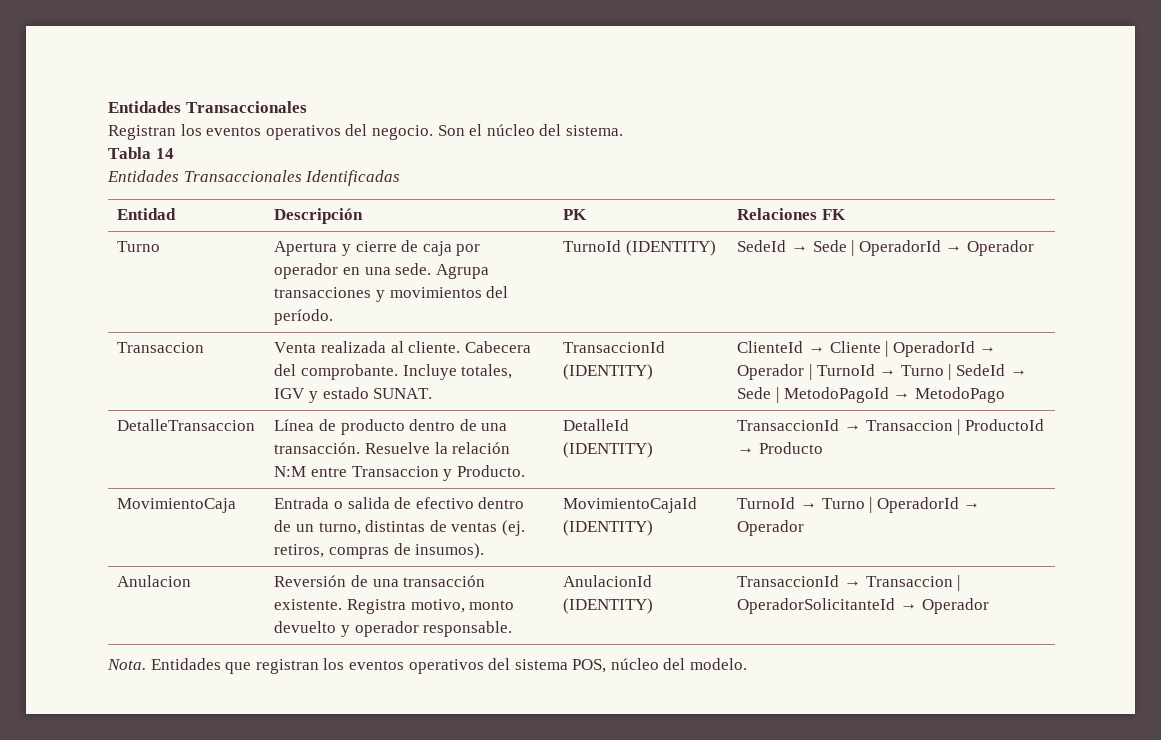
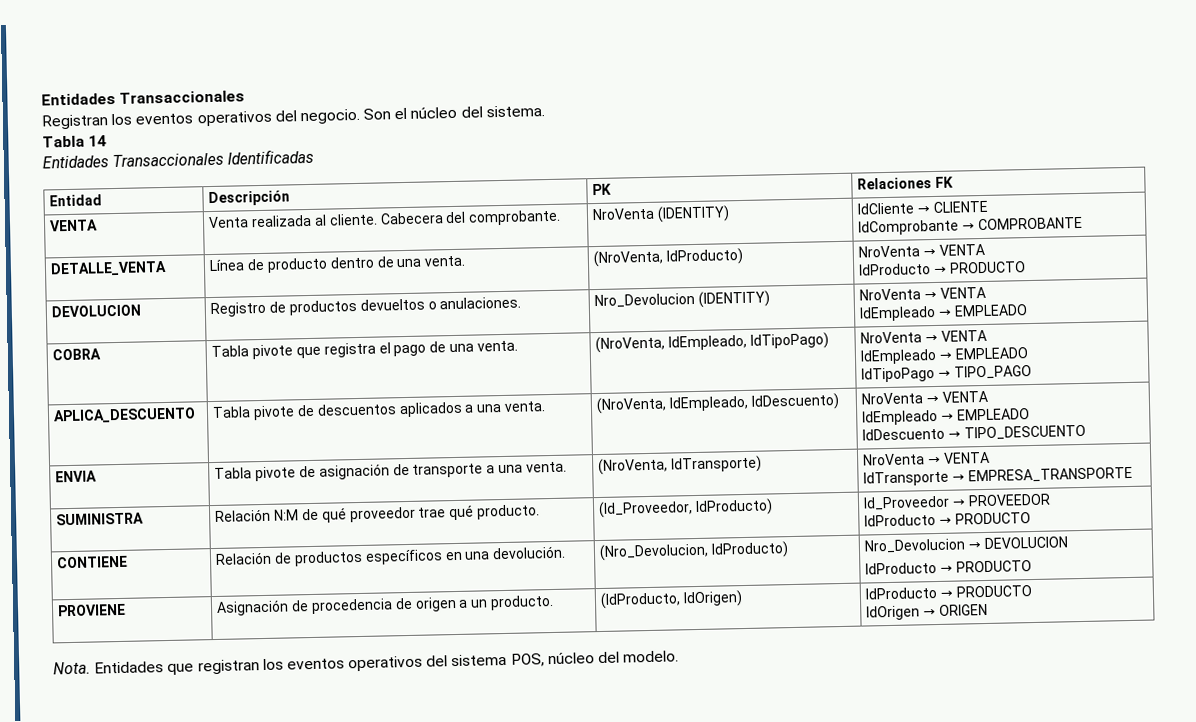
[117,241,161,252] [274,240,481,256] [274,263,489,279] [274,286,509,302] [274,309,334,325] [563,240,717,256] [737,240,1034,256] [117,342,205,353] Turno | Apertura y cierre de caja por operador en una sede. Agrupa transacciones y movimientos del período. | TurnoId (IDENTITY) | SedeId → Sede | OperadorId → Operador // Transaccion -> [49,219,99,232] VENTA
[402,364,513,380] [274,387,433,403] [563,341,666,353] [563,364,654,380] [737,341,997,357] [737,364,1027,380] [737,387,1005,403] [117,419,256,431] Incluye totales, IGV y estado SUNAT. | TransaccionId (IDENTITY) | ClienteId → Cliente | OperadorId → Operador | TurnoId → Turno | SedeId → Sede | MetodoPagoId → MetodoPago // DetalleTransaccion -> [592,205,731,223] [857,200,989,215] [858,216,1084,236] [50,260,168,277] | NroVenta (IDENTITY) | IdCliente → CLIENTE // IdComprobante → COMPROBANTE // DETALLE_VENTA
[274,442,511,454] [274,465,525,481] [563,419,630,431] [563,442,654,458] [737,419,1044,435] [737,442,824,454] [117,498,237,513] [274,497,525,509] [274,520,525,536] [274,543,485,559] [563,497,698,513] [563,520,654,536] [737,497,981,513] [737,520,805,536] [117,575,192,587] [274,575,486,587] [274,599,515,614] [274,621,513,637] [563,575,653,587] [563,598,654,614] [737,575,961,591] [737,598,989,614] transacción. Resuelve la relación N:M entre Transaccion y Producto. | DetalleId (IDENTITY) | TransaccionId → Transaccion | ProductoId → Producto // MovimientoCaja | Entrada o salida de efectivo dentro de un turno, distintas de ventas (ej. retiros, compras de insumos). | MovimientoCajaId (IDENTITY) | TurnoId → Turno | OperadorId → Operador // Anulacion | Reversión de una transacción existente. Registra motivo, monto devuelto y operador responsable. | AnulacionId (IDENTITY) | TransaccionId → Transaccion | OperadorSolicitanteId → Operador -> [424,255,466,267] [593,247,745,268] [858,243,986,258] [859,261,1027,276] [51,304,142,318] [210,296,522,318] [594,290,771,309] [859,286,987,301] [859,304,1029,322] [52,348,102,361] [211,340,518,360] [595,332,830,354] [860,329,988,344] [860,347,1030,365] [861,364,1033,383] [53,407,197,424] [212,401,546,421] [596,392,841,415] [861,390,989,405] [862,408,1031,426] [862,424,1087,441] [55,470,98,483] [214,461,567,482] [598,455,763,476] [862,451,991,466] [863,466,1134,487] [56,512,145,526] [215,504,540,523] [598,498,774,519] [863,493,1052,511] [864,512,1032,527] [56,555,129,569] [215,545,567,567] [599,541,790,561] [864,536,1069,554] [865,560,1033,575] [57,603,127,617] [216,594,554,616] [600,590,744,609] [865,585,1033,600] [866,603,989,621] venta. | (NroVenta, IdProducto) | NroVenta → VENTA // IdProducto → PRODUCTO // DEVOLUCION | Registro de productos devueltos o anulaciones. | Nro_Devolucion (IDENTITY) | NroVenta → VENTA // IdEmpleado → EMPLEADO // COBRA | Tabla pivote que registra el pago de una venta. | (NroVenta, IdEmpleado, IdTipoPago) | NroVenta → VENTA // IdEmpleado → EMPLEADO // IdTipoPago → TIPO_PAGO // APLICA_DESCUENTO | Tabla pivote de descuentos aplicados a una venta. | (NroVenta, IdEmpleado, IdDescuento) | NroVenta → VENTA // IdEmpleado → EMPLEADO // IdDescuento → TIPO_DESCUENTO // ENVIA | Tabla pivote de asignación de transporte a una venta. | (NroVenta, IdTransporte) | NroVenta → VENTA // IdTransporte → EMPRESA_TRANSPORTE // SUMINISTRA | Relación N:M de qué proveedor trae qué producto. | (Id_Proveedor, IdProducto) | Id_Proveedor → PROVEEDOR // IdProducto → PRODUCTO // CONTIENE | Relación de productos específicos en una devolución. | (Nro_Devolucion, IdProducto) | Nro_Devolucion → DEVOLUCION // IdProducto → PRODUCTO // PROVIENE | Asignación de procedencia de origen a un producto. | (IdProducto, IdOrigen) | IdProducto → PRODUCTO // IdOrigen → ORIGEN

